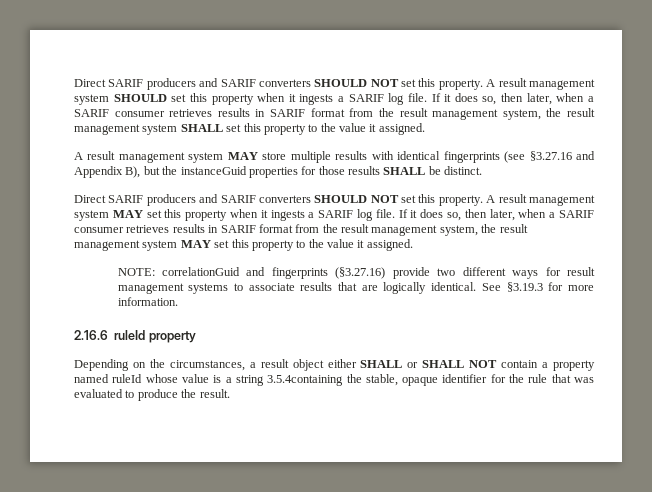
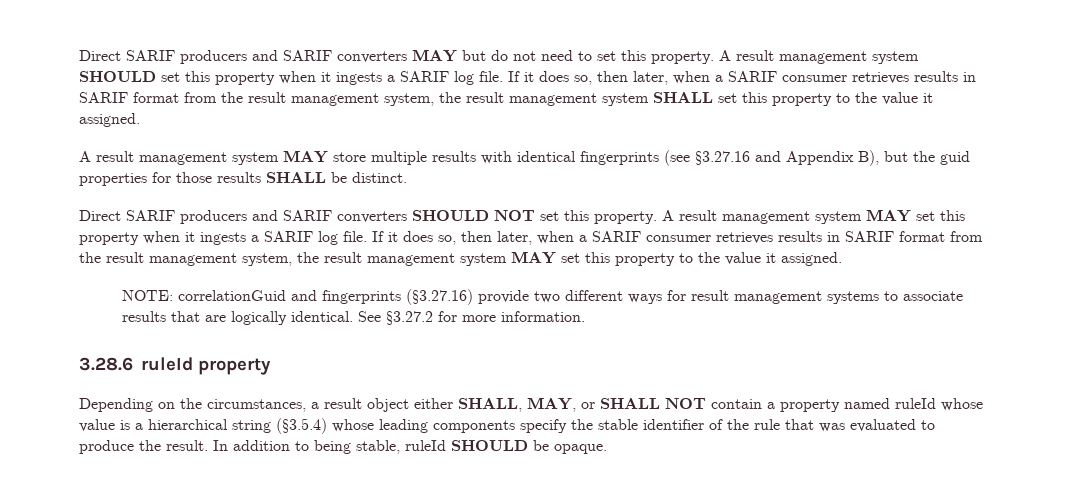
[74,78,399,90] Direct SARIF producers and SARIF converters SHOULD NOT -> [79,49,592,64] Direct SARIF producers and SARIF converters MAY but do not need to
[180,166,247,175] instanceGuid -> [940,151,970,165] guid
[506,282,543,292] §3.19.3 -> [385,311,433,325] §3.27.2
[74,330,108,340] 2.16.6 -> [79,357,133,371] 3.28.6
[360,360,403,368] SHALL -> [458,397,576,412] SHALL, MAY,
[235,374,506,386] string 3.5.4containing the stable, opaque identifier for -> [148,418,723,434] hierarchical string (§3.5.4) whose leading components specify the stable identifier of
(230, 393) none -> [213,440,607,454] In addition to being stable, ruleId SHOULD be opaque.

